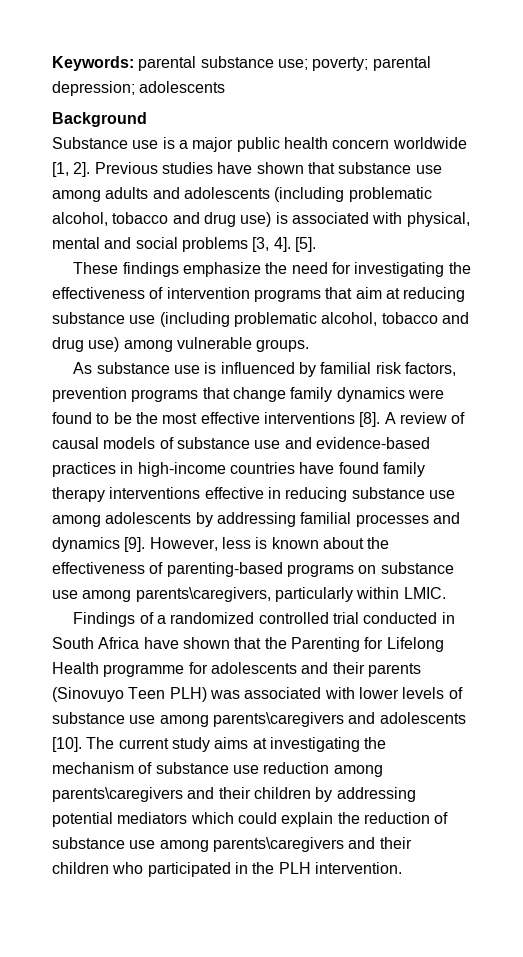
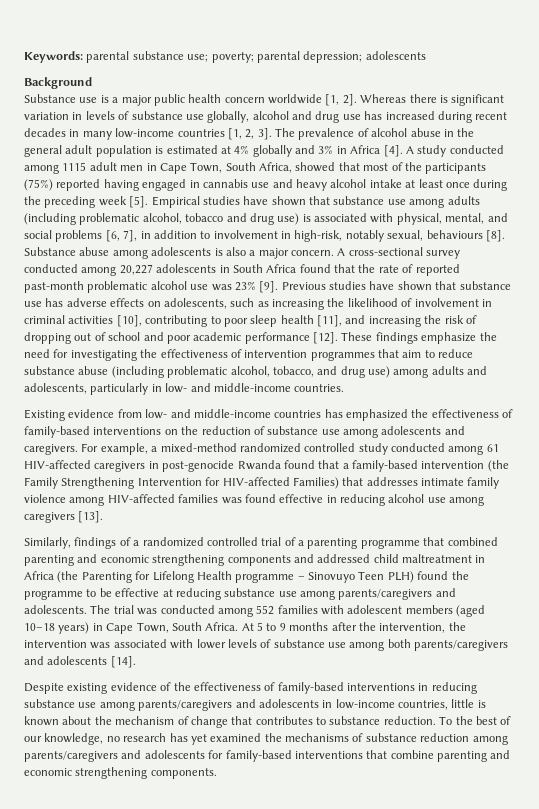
[94,162,158,174] Previous -> [360,94,505,106] [24,111,508,123] [24,128,475,140] [24,145,504,157] [24,162,487,174] [24,179,508,191] [24,196,200,208] Whereas there is significant variation in levels of substance use globally, alcohol and drug use has increased during recent decades in many low-income countries [1, 2, 3]. The prevalence of alcohol abuse in the general adult population is estimated at 4% globally and 3% in Africa [4]. A study conducted among 1115 adult men in Cape Town, South Africa, showed that most of the participants (75%) reported having engaged in cannabis use and heavy alcohol intake at least once during the preceding week [5]. Empirical
[152,187,270,199] and adolescents -> (480, 200) none
[52,237,100,249] mental -> [445,213,485,224] mental,
[252,237,316,252] [3, 4]. [5]. // -> [105,230,505,242] [24,247,461,259] [24,264,460,276] [24,281,511,293] [24,298,492,310] [24,315,477,327] [24,332,338,344] [6, 7], in addition to involvement in high-risk, notably sexual, behaviours [8]. Substance abuse among adolescents is also a major concern. A cross-sectional survey conducted among 20,227 adolescents in South Africa found that the rate of reported past-month problematic alcohol use was 23% [9]. Previous studies have shown that substance use has adverse effects on adolescents, such as increasing the likelihood of involvement in criminal activities [10], contributing to poor sleep health [11], and increasing the risk of dropping out of school and poor academic performance [12].
[253,289,321,302] programs -> [310,351,375,361] programmes
[385,287,466,302] [52,312,438,327] at reducing substance use (including problematic alcohol, tobacco -> [424,349,474,358] [24,366,314,378] to reduce substance abuse (including problematic alcohol, tobacco,
[176,337,310,352] [73,362,456,377] [52,387,444,402] [52,412,466,427] [52,437,430,449] [52,462,425,477] [52,487,455,502] [52,512,460,527] [52,537,390,552] [52,562,454,577] [52,587,446,602] [73,612,136,627] vulnerable groups. // As substance use is influenced by familial risk factors, prevention programs that change family dynamics were found to be the most effective interventions [8]. A review of causal models of substance use and evidence-based practices in high-income countries have found family therapy interventions effective in reducing substance use among adolescents by addressing familial processes and dynamics [9]. However, less is known about the effectiveness of parenting-based programs on substance use among parents\caregivers, particularly within LMIC. // Findings -> [431,366,488,375] [24,383,345,395] [24,409,514,421] [24,426,465,438] [24,443,499,455] [24,460,509,472] [24,477,500,489] [24,494,485,506] [24,511,104,523] [24,537,117,549] adults and adolescents, particularly in low- and middle-income countries. // Existing evidence from low- and middle-income countries has emphasized the effectiveness of family-based interventions on the reduction of substance use among adolescents and caregivers. For example, a mixed-method randomized controlled study conducted among 61 HIV-affected caregivers in post-genocide Rwanda found that a family-based intervention (the Family Strengthening Intervention for HIV-affected Families) that addresses intimate family violence among HIV-affected families was found effective in reducing alcohol use among caregivers [13]. // Similarly, findings
[363,612,455,624] [52,637,287,649] conducted in South Africa have shown that the -> [284,537,498,549] [24,554,486,566] [24,571,79,583] of a parenting programme that combined parenting and economic strengthening components and addressed child maltreatment in Africa (the
[188,662,421,677] [52,687,207,702] for adolescents and their parents (Sinovuyo Teen PLH) -> [297,571,469,583] [24,588,456,600] [24,605,486,617] [24,622,466,634] [24,640,87,648] – Sinovuyo Teen PLH) found the programme to be effective at reducing substance use among parents/caregivers and adolescents. The trial was conducted among 552 families with adolescent members (aged 10–18 years) in Cape Town, South Africa. At 5 to 9 months after the intervention, the intervention
[212,712,466,727] [52,737,387,752] [52,762,383,777] [52,787,416,802] [52,812,449,827] [52,837,412,852] [52,862,402,877] parents\caregivers and adolescents [10]. The current study aims at investigating the mechanism of substance use reduction among parents\caregivers and their children by addressing potential mediators which could explain the reduction of substance use among parents\caregivers and their children who participated in the PLH intervention. -> [387,639,509,651] [24,656,136,668] [24,682,477,694] [24,699,486,711] [24,716,512,728] [24,733,508,745] [24,750,511,762] [24,767,217,779] both parents/caregivers and adolescents [14]. // Despite existing evidence of the effectiveness of family-based interventions in reducing substance use among parents/caregivers and adolescents in low-income countries, little is known about the mechanism of change that contributes to substance reduction. To the best of our knowledge, no research has yet examined the mechanisms of substance reduction among parents/caregivers and adolescents for family-based interventions that combine parenting and economic strengthening components.

